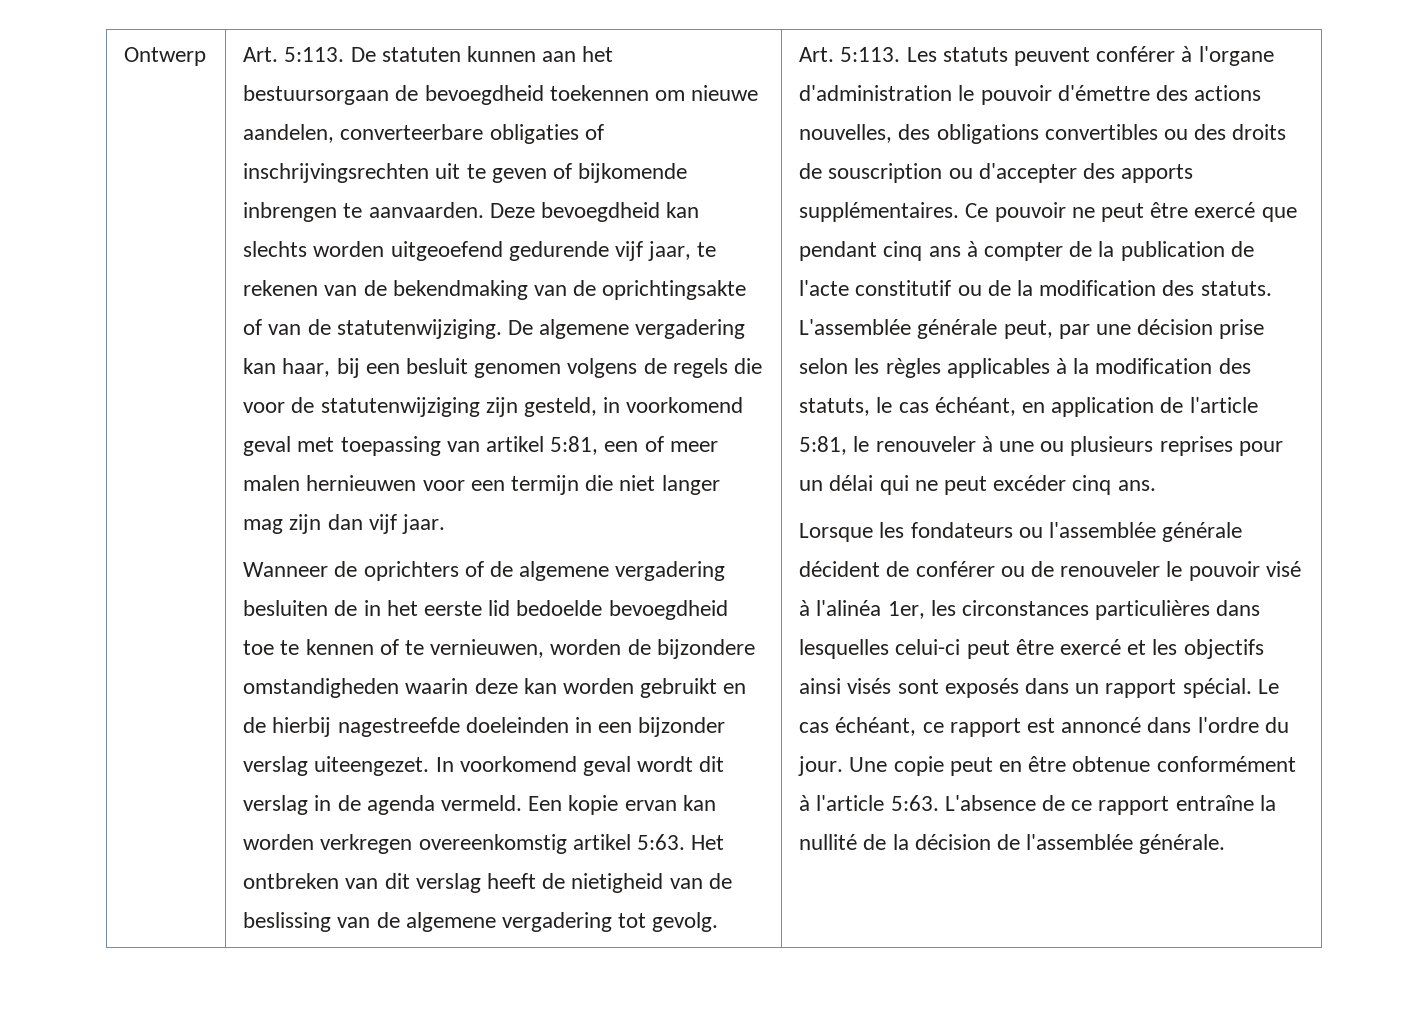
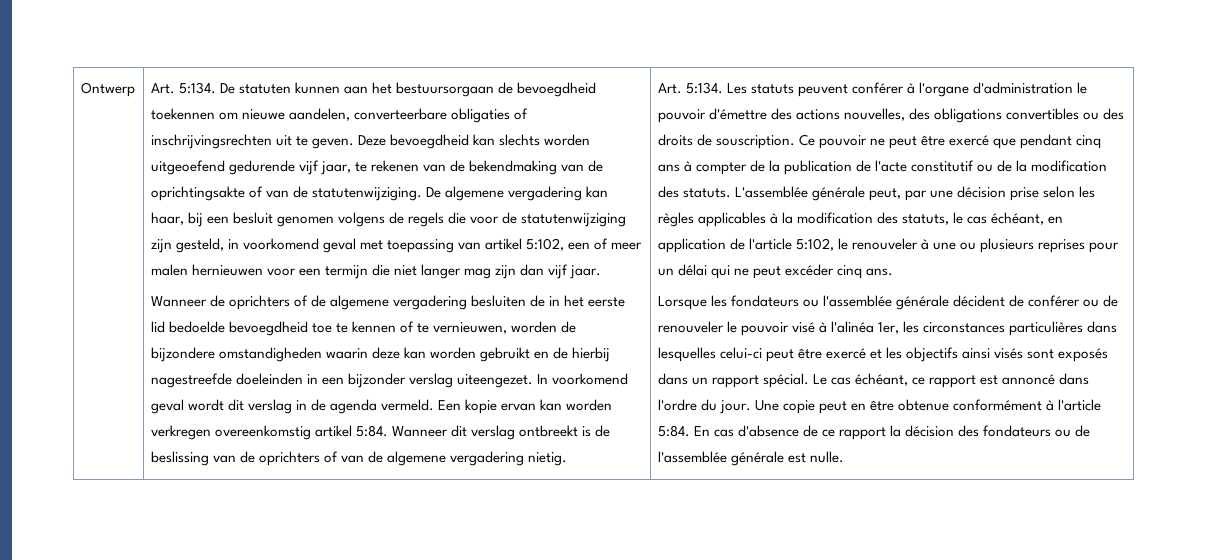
[284,47,345,62] 5:113. -> [178,82,216,94] 5:134.
[491,163,688,183] [243,202,484,222] geven of bijkomende inbrengen te aanvaarden. -> [312,138,355,149] geven.
[550,436,599,455] 5:81, -> [526,238,565,251] 5:102,
[636,834,725,850] [243,873,732,893] [243,912,719,932] [799,47,901,62] 5:63. Het ontbreken van dit verslag heeft de nietigheid van de beslissing van de algemene vergadering tot gevolg. | Art. 5:113. -> [356,425,611,440] [150,451,568,466] [657,82,723,94] 5:84. Wanneer dit verslag ontbreekt is de beslissing van de oprichters of van de algemene vergadering nietig. | Art. 5:134.
[828,163,1194,183] [799,202,960,222] souscription ou d'accepter des apports supplémentaires. -> [715,135,795,149] souscription.
[799,436,848,455] 5:81, -> [796,238,835,251] 5:102,
[890,795,1276,815] [799,834,1226,854] 5:63. L'absence de ce rapport entraîne la nullité de la décision de l'assemblée générale. -> [657,425,1091,440] [657,451,845,466] 5:84. En cas d'absence de ce rapport la décision des fondateurs ou de l'assemblée générale est nulle.

